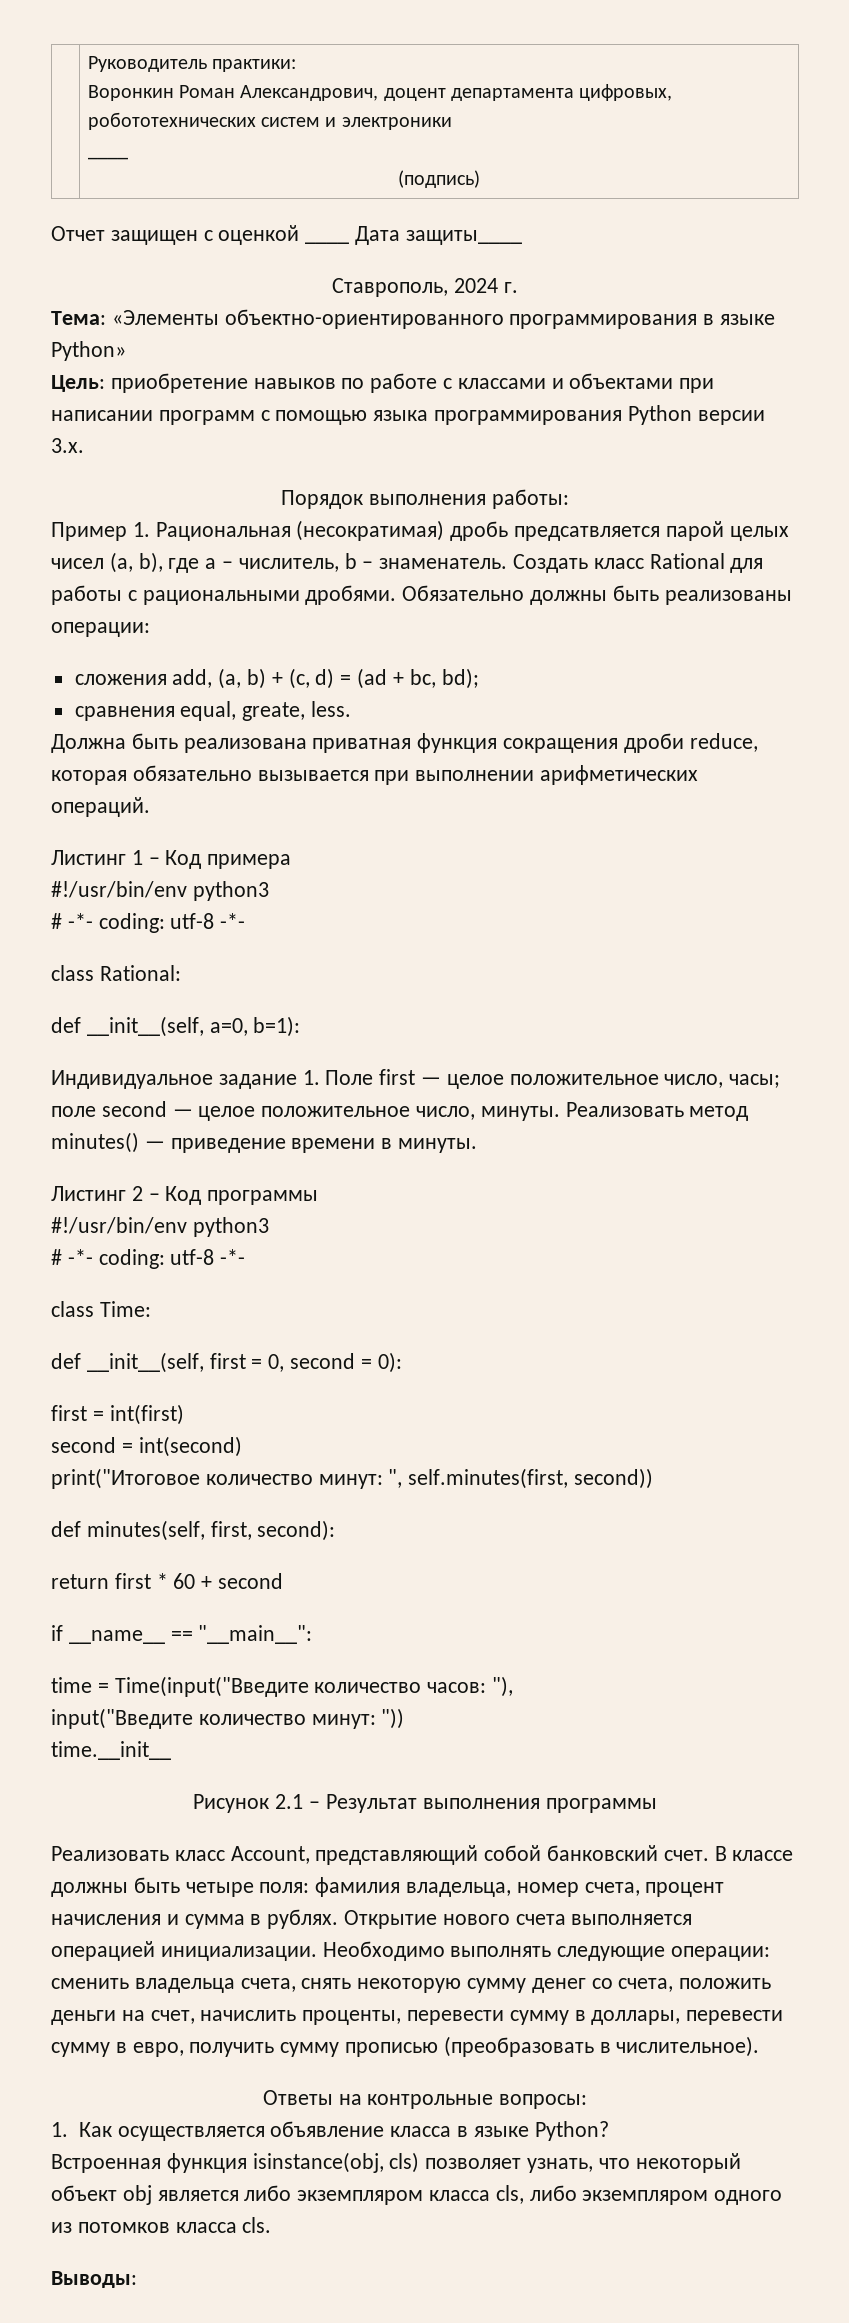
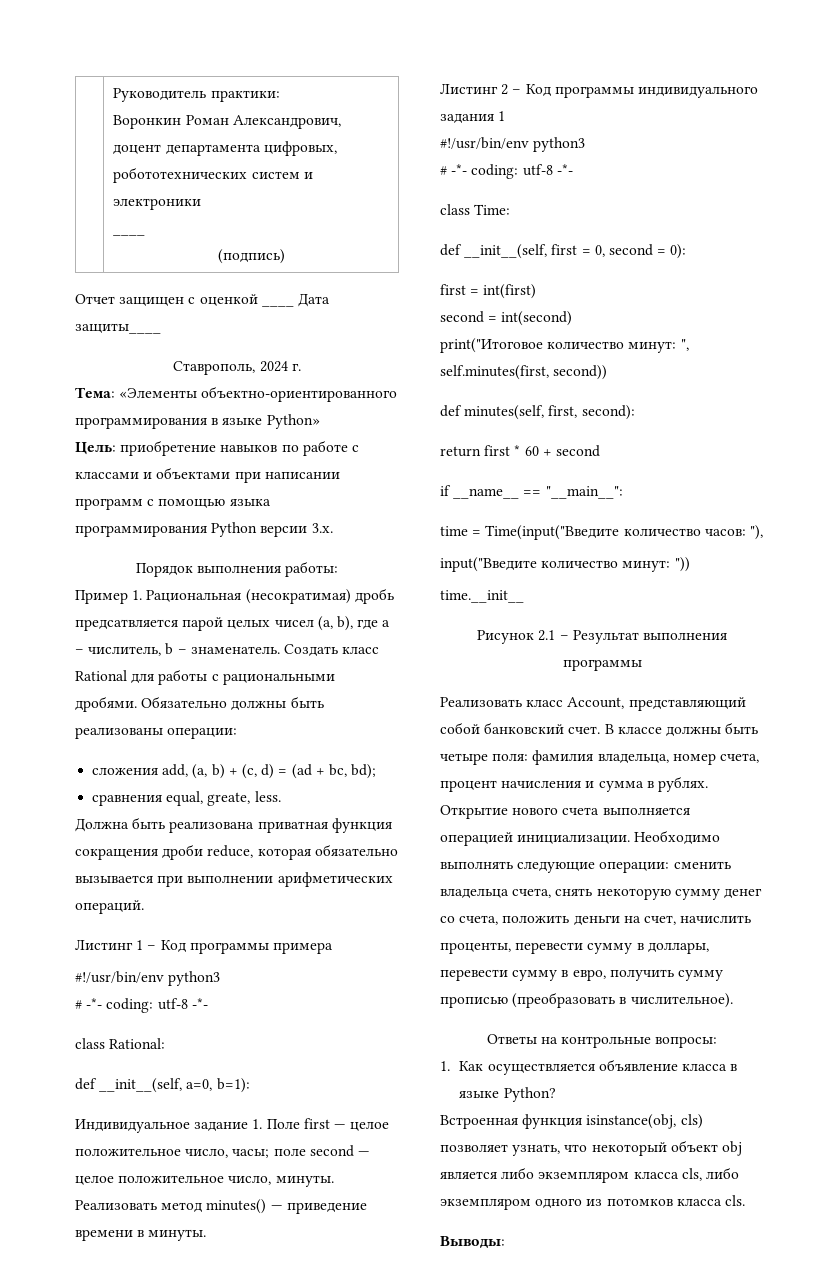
(202, 859) none -> [189,942,269,954] программы
(319, 1197) none -> [637,86,758,98] [440,111,506,124] индивидуального задания 1

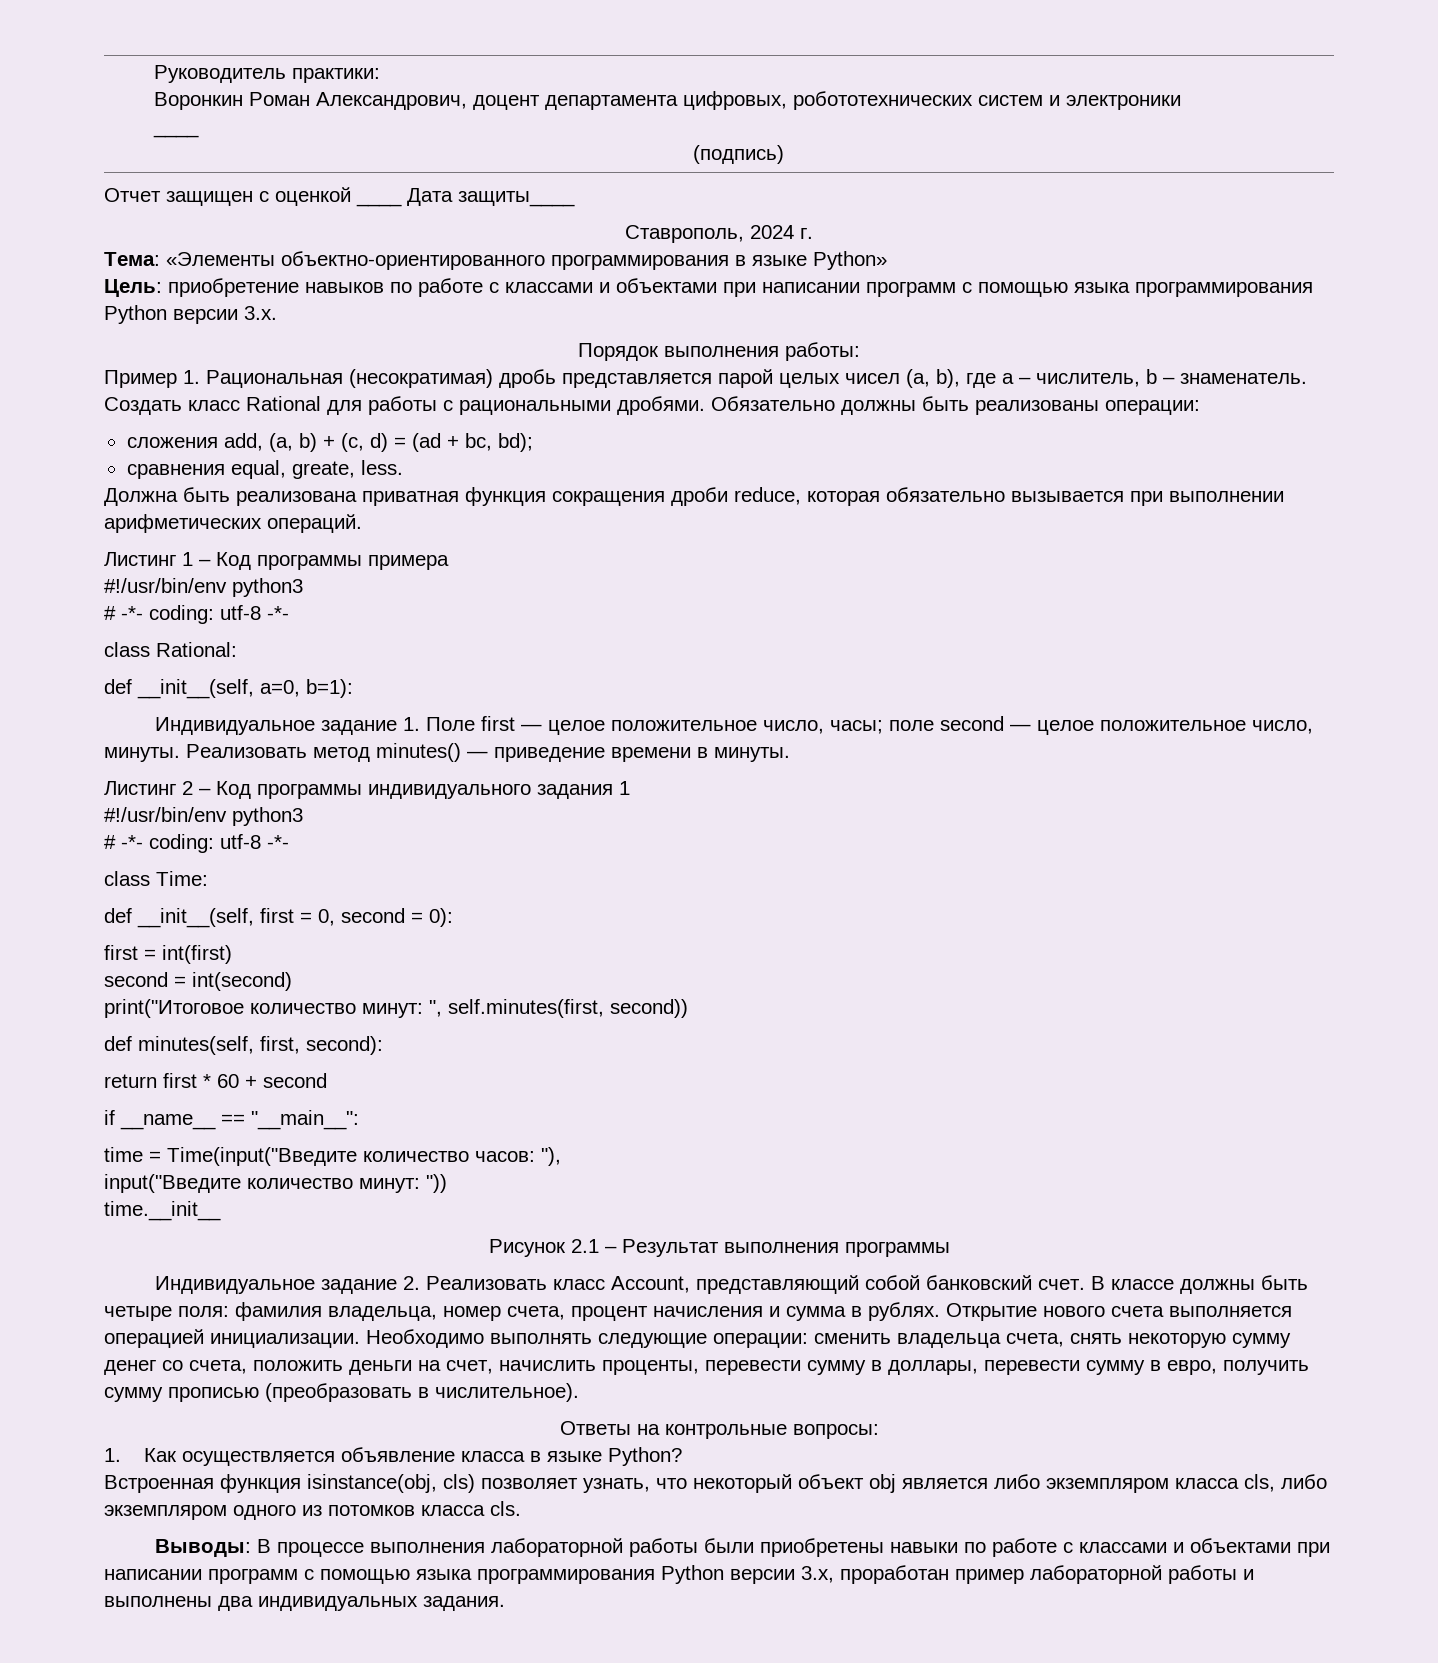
[75,619,178,631] предсатвляется -> [562,373,712,388] представляется
(642, 665) none -> [154,1276,420,1294] Индивидуальное задание 2.
(505, 1242) none -> [256,1538,1330,1557] [104,1565,1254,1584] [104,1596,505,1611] В процессе выполнения лабораторной работы были приобретены навыки по работе с классами и объектами при написании программ с помощью языка программирования Python версии 3.x, проработан пример лабораторной работы и выполнены два индивидуальных задания.

